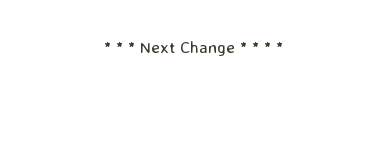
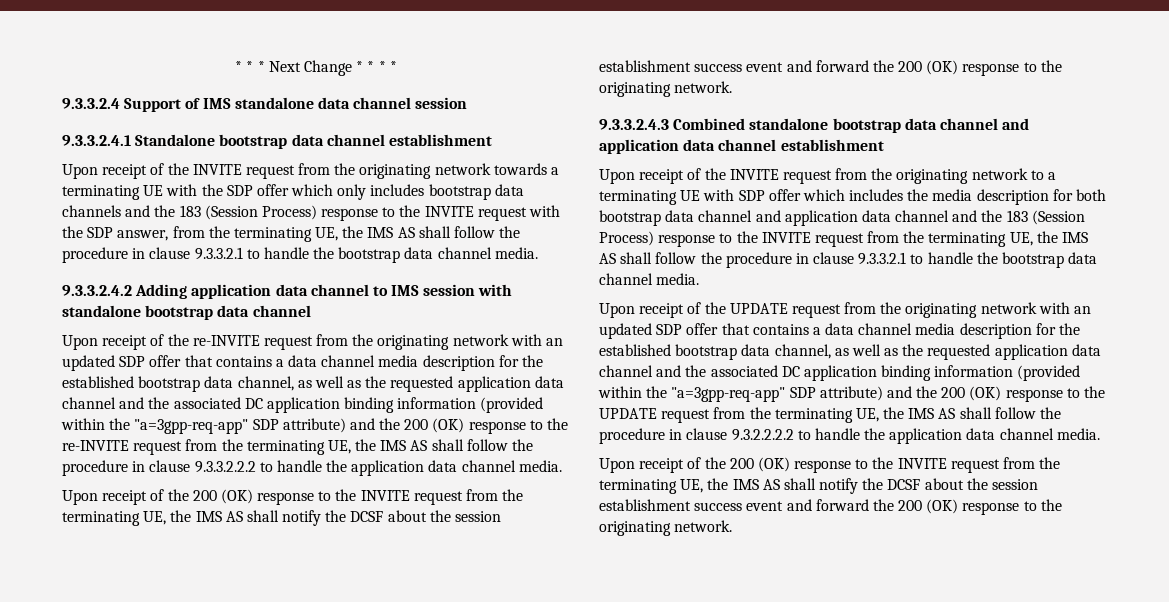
(283, 47) none -> [62,97,468,112] [62,134,492,149] [62,163,560,179] [62,184,524,200] [62,205,561,221] [62,226,521,242] [62,247,538,263] [62,284,513,299] [62,305,311,320] [62,334,564,350] [62,355,544,371] [62,376,564,392] [62,397,544,413] [61,418,569,434] [62,439,534,455] [62,460,562,476] [62,489,524,505] [62,510,502,526] [599,60,1062,76] [599,81,733,97] [599,118,1030,133] [599,139,884,154] [599,168,1057,184] [599,189,1107,205] [599,210,1085,226] [599,231,1089,247] [599,252,1098,268] [599,273,700,285] [599,302,1092,318] [599,323,1081,339] [599,344,1101,360] [599,365,1081,381] [598,386,1106,402] [599,407,1062,423] [599,428,1100,444] [599,457,1061,473] [599,478,1039,494] [599,499,1062,515] [599,520,733,536] // 9.3.3.2.4 Support of IMS standalone data channel session // 9.3.3.2.4.1 Standalone bootstrap data channel establishment // Upon receipt of the INVITE request from the originating network towards a terminating UE with the SDP offer which only includes bootstrap data channels and the 183 (Session Process) response to the INVITE request with the SDP answer, from the terminating UE, the IMS AS shall follow the procedure in clause 9.3.3.2.1 to handle the bootstrap data channel media. // 9.3.3.2.4.2 Adding application data channel to IMS session with standalone bootstrap data channel // Upon receipt of the re-INVITE request from the originating network with an updated SDP offer that contains a data channel media description for the established bootstrap data channel, as well as the requested application data channel and the associated DC application binding information (provided within the "a=3gpp-req-app" SDP attribute) and the 200 (OK) response to the re-INVITE request from the terminating UE, the IMS AS shall follow the procedure in clause 9.3.3.2.2.2 to handle the application data channel media. // Upon receipt of the 200 (OK) response to the INVITE request from the terminating UE, the IMS AS shall notify the DCSF about the session establishment success event and forward the 200 (OK) response to the originating network. // 9.3.3.2.4.3 Combined standalone bootstrap data channel and application data channel establishment // Upon receipt of the INVITE request from the originating network to a terminating UE with SDP offer which includes the media description for both bootstrap data channel and application data channel and the 183 (Session Process) response to the INVITE request from the terminating UE, the IMS AS shall follow the procedure in clause 9.3.3.2.1 to handle the bootstrap data channel media. // Upon receipt of the UPDATE request from the originating network with an updated SDP offer that contains a data channel media description for the established bootstrap data channel, as well as the requested application data channel and the associated DC application binding information (provided within the "a=3gpp-req-app" SDP attribute) and the 200 (OK) response to the UPDATE request from the terminating UE, the IMS AS shall follow the procedure in clause 9.3.2.2.2.2 to handle the application data channel media. // Upon receipt of the 200 (OK) response to the INVITE request from the terminating UE, the IMS AS shall notify the DCSF about the session establishment success event and forward the 200 (OK) response to the originating network.

